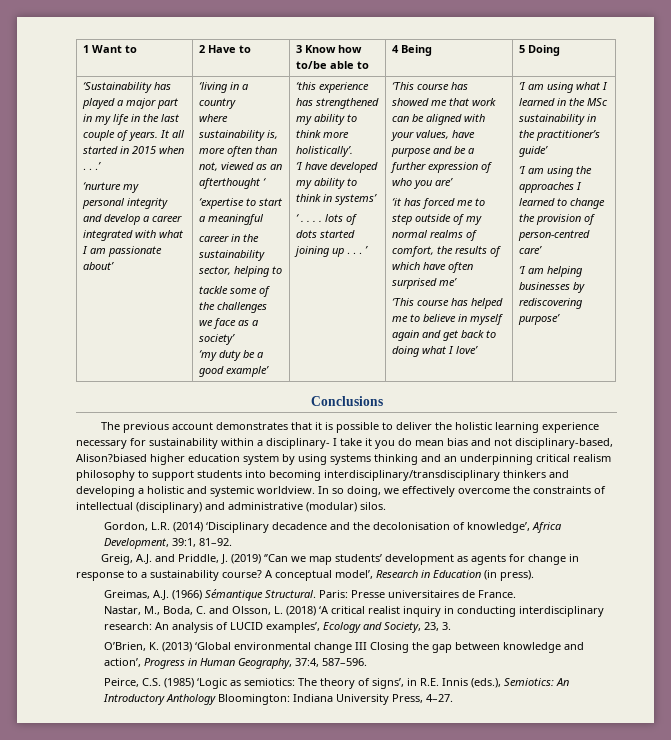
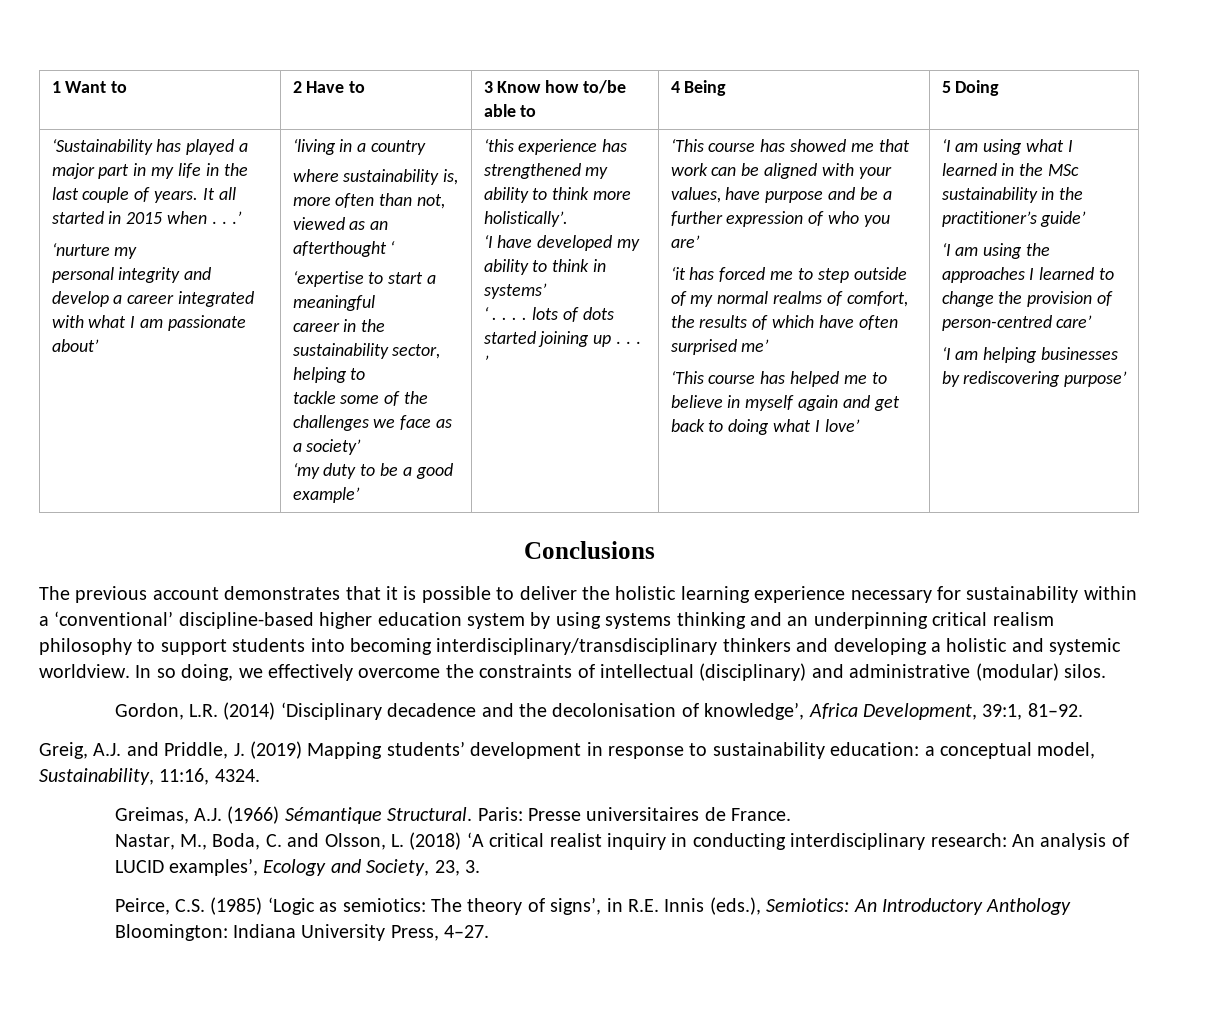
(242, 355) none -> [360,464,376,476] to
[266,438,613,449] [76,454,147,462] disciplinary- I take it you do mean bias and not disciplinary-based, Alison?biased -> [54,611,314,629] ‘conventional’ discipline-based
[263,554,579,565] [76,570,534,581] ‘’Can we map students’ development as agents for change in response to a sustainability course? A conceptual model’, Research in Education (in press). -> [307,741,1096,759] [39,768,260,785] Mapping students’ development in response to sustainability education: a conceptual model, Sustainability, 11:16, 4324.
[104,642,585,653] [104,658,368,669] // O’Brien, K. (2013) ‘Global environmental change III Closing the gap between knowledge and action’, Progress in Human Geography, 37:4, 587–596. -> (480, 866) none

